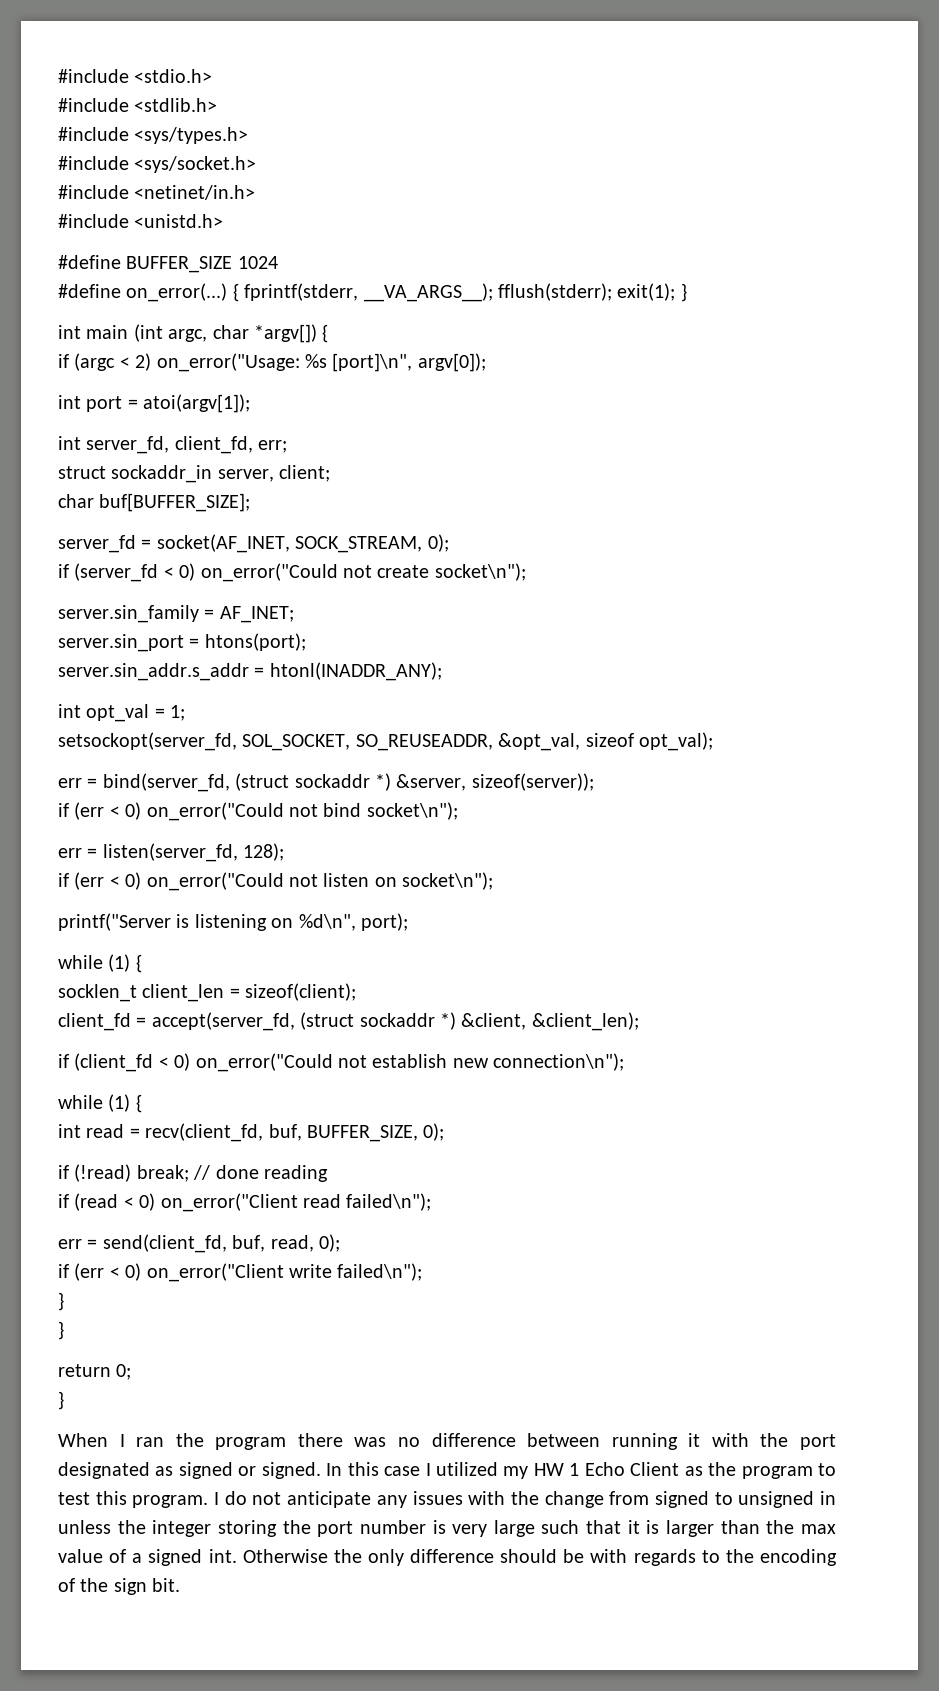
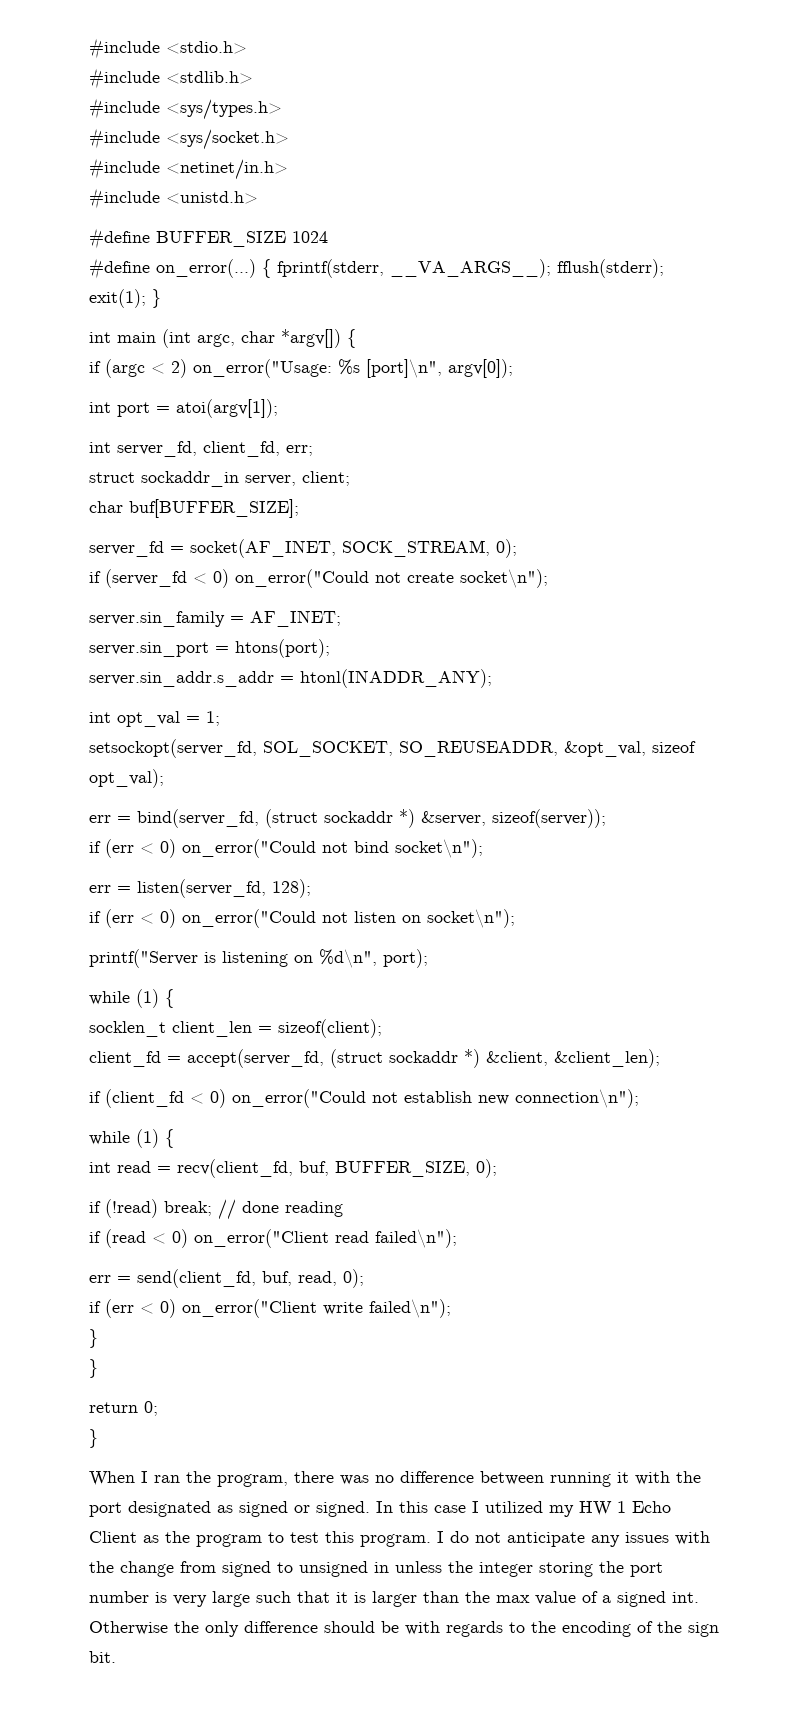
[215,1437,287,1450] program -> [217,1474,288,1487] program,

